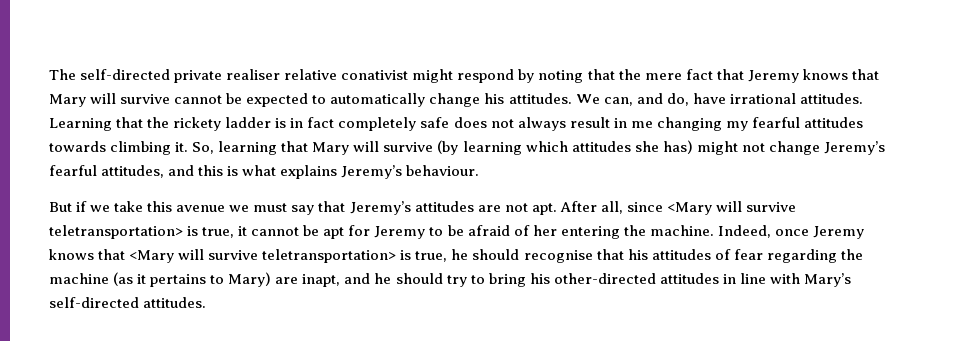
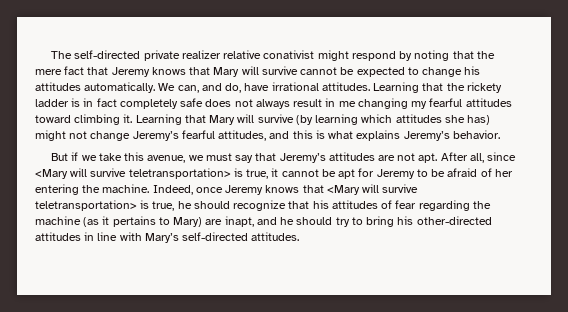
[226,69,281,80] realiser -> [181,50,221,59] realizer
[330,93,426,107] automatically -> (419, 71) none
[508,93,572,104] attitudes. -> [35,82,156,93] attitudes automatically.
[49,141,106,152] towards -> [35,115,71,123] toward
[192,141,278,155] So, learning -> [135,114,182,125] Learning
[406,165,480,176] behaviour. -> [452,130,500,139] behavior.
[176,205,226,212] avenue -> [147,155,186,163] avenue,
[523,250,593,263] recognise -> [233,200,287,211] recognize

